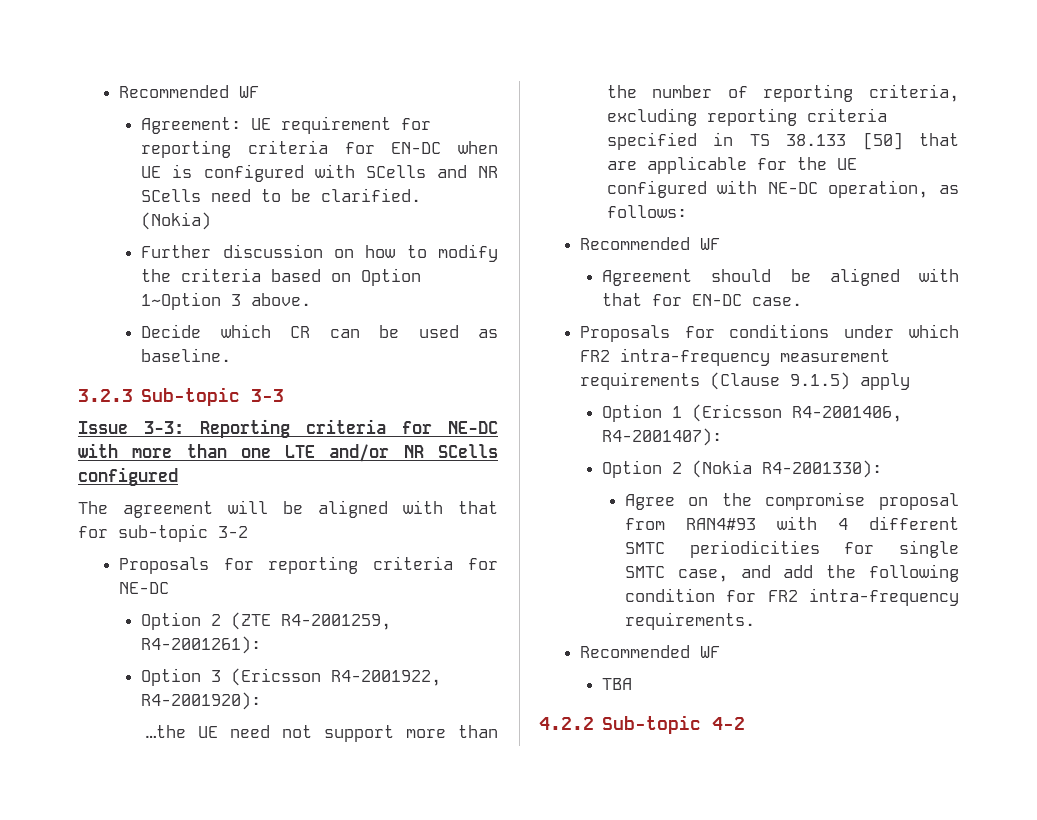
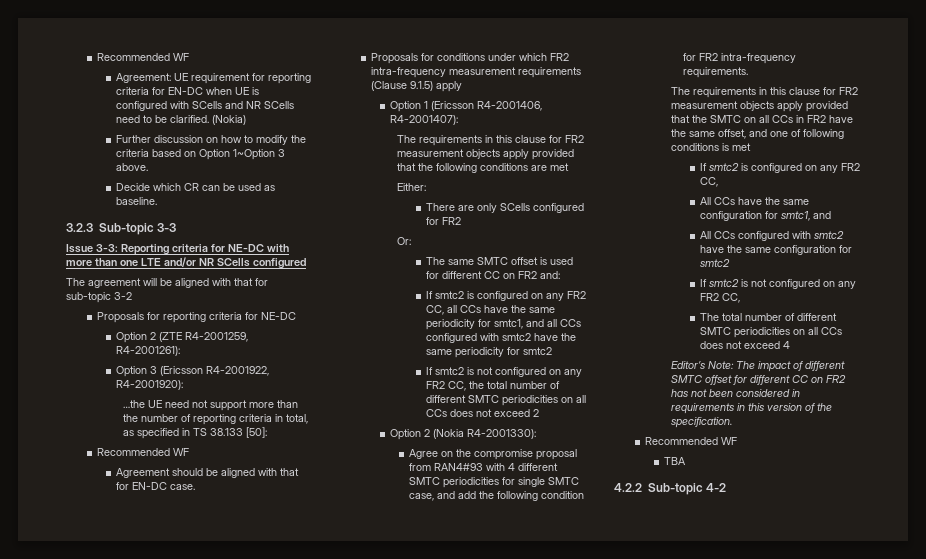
[869,84,959,102] [606,108,887,126] [606,132,959,150] [606,156,857,174] [606,180,959,198] [606,205,687,218] criteria, excluding reporting criteria specified in TS 38.133 [50] that are applicable for the UE configured with NE-DC operation, as follows: -> [238,414,308,424] [122,427,267,439] criteria in total, as specified in TS 38.133 [50]:
(723, 437) none -> [396,135,584,146] [396,149,574,160] [396,163,569,173] [396,183,426,191] [425,203,584,213] [425,217,461,225] [396,237,411,245] [425,257,573,265] [425,271,560,279] [425,291,586,301] [425,305,555,315] [425,319,581,330] [425,333,576,343] [425,347,552,358] [425,367,582,377] [425,381,560,391] [425,395,586,406] [425,409,539,417] // The requirements in this clause for FR2 measurement objects apply provided that the following conditions are met // Either: // There are only SCells configured for FR2 // Or: // The same SMTC offset is used for different CC on FR2 and: // If smtc2 is configured on any FR2 CC, all CCs have the same periodicity for smtc1, and all CCs configured with smtc2 have the same periodicity for smtc2 // If smtc2 is not configured on any FR2 CC, the total number of different SMTC periodicities on all CCs does not exceed 2
(755, 621) none -> [670,87,858,98] [670,101,848,112] [670,115,853,123] [670,129,844,139] [670,143,751,151] [699,163,860,173] [699,177,718,187] [699,197,809,205] [699,211,831,221] [699,231,844,241] [699,245,852,255] [699,259,730,267] [699,279,856,289] [699,293,740,303] [699,313,837,321] [699,327,842,338] [699,341,790,349] [670,361,845,372] [670,375,846,385] [670,389,800,397] [670,403,832,414] [670,417,732,428] // The requirements in this clause for FR2 measurement objects apply provided that the SMTC on all CCs in FR2 have the same offset, and one of following conditions is met // If smtc2 is configured on any FR2 CC, // All CCs have the same configuration for smtc1, and // All CCs configured with smtc2 have the same configuration for smtc2 // If smtc2 is not configured on any FR2 CC, // The total number of different SMTC periodicities on all CCs does not exceed 4 // Editor’s Note: The impact of different SMTC offset for different CC on FR2 has not been considered in requirements in this version of the specification.

